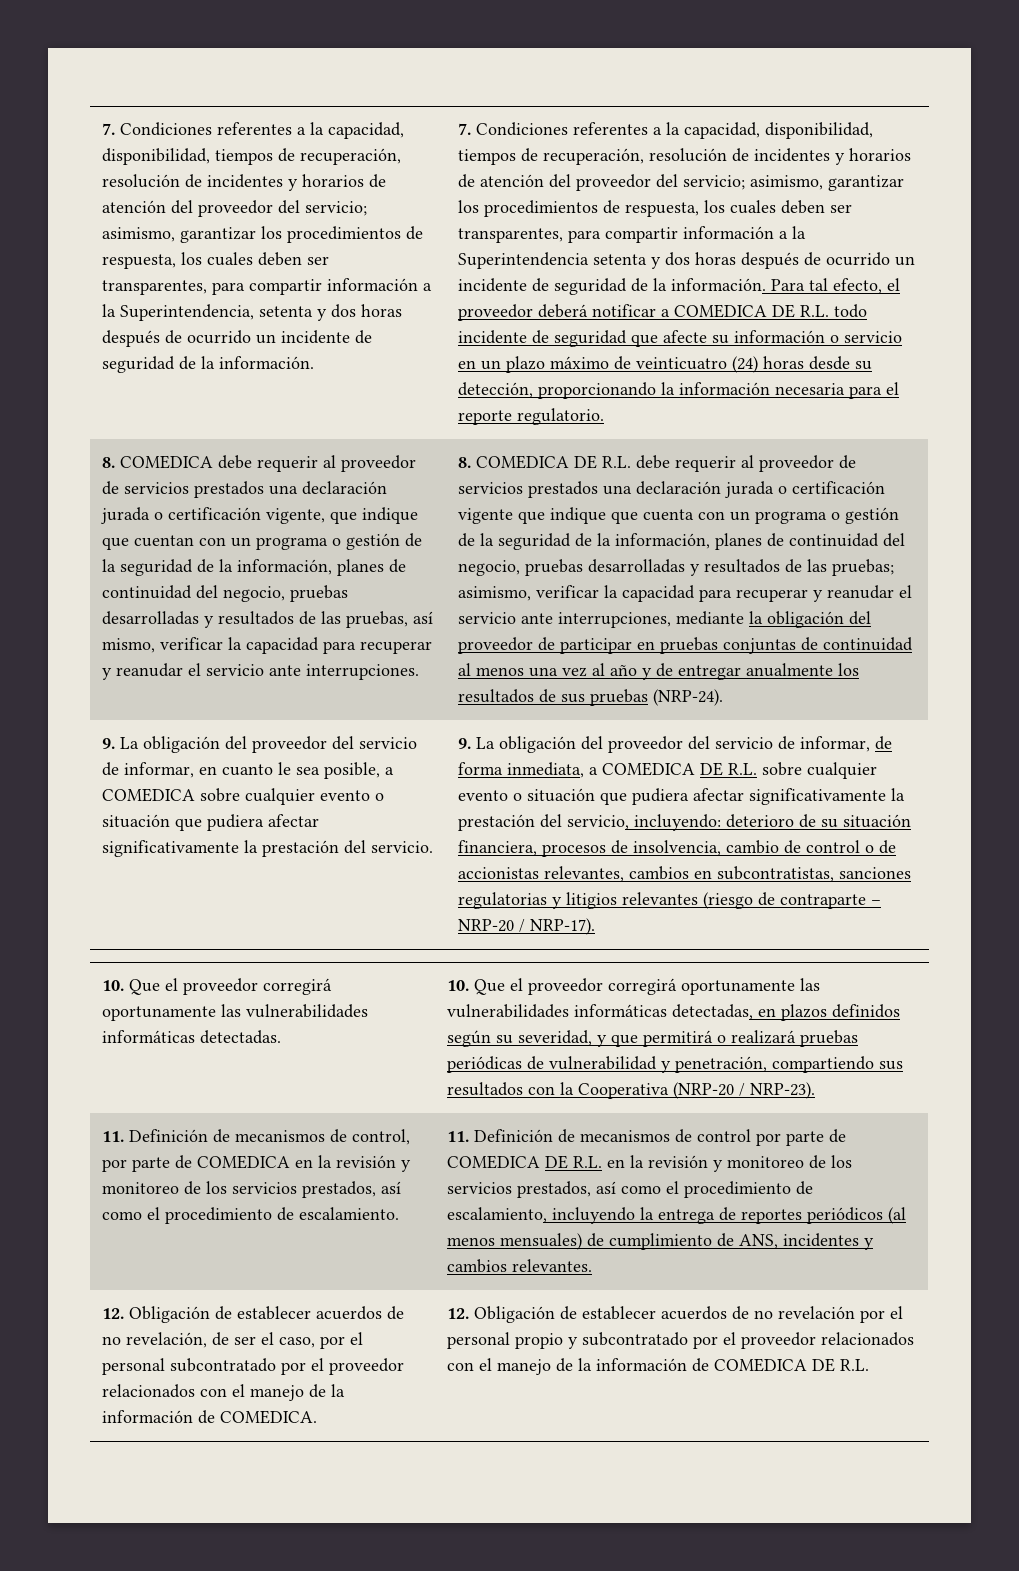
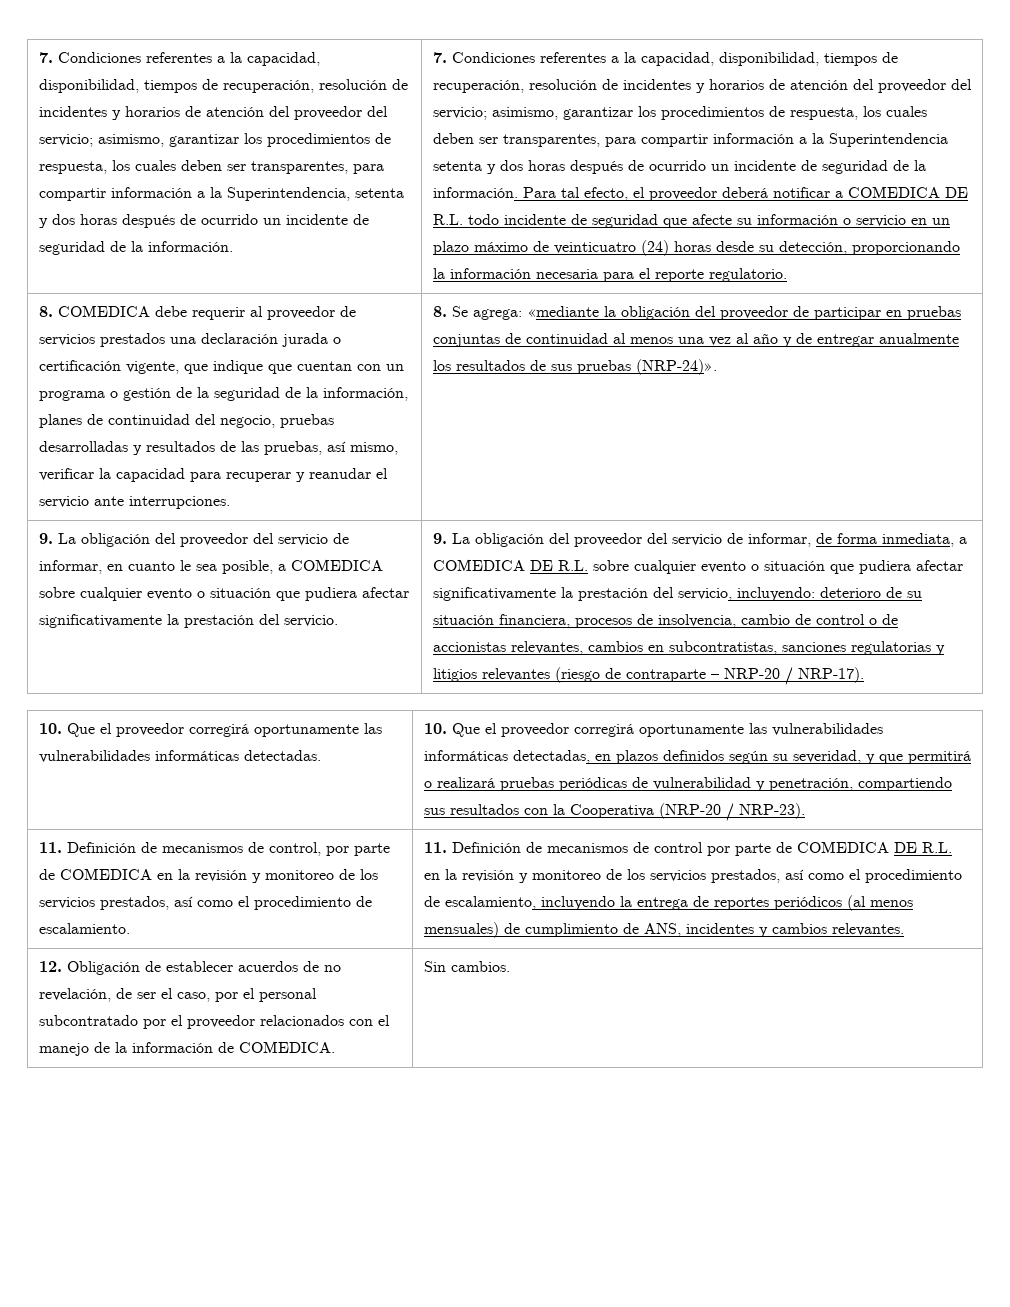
[475,455,856,472] [457,481,885,498] [457,507,899,524] [457,533,905,550] [457,559,894,576] [457,585,912,602] [457,611,744,628] COMEDICA DE R.L. debe requerir al proveedor de servicios prestados una declaración jurada o certificación vigente que indique que cuenta con un programa o gestión de la seguridad de la información, planes de continuidad del negocio, pruebas desarrolladas y resultados de las pruebas; asimismo, verificar la capacidad para recuperar y reanudar el servicio ante interrupciones, mediante -> [451,306,599,320] Se agrega: «mediante
[652,689,723,706] (NRP-24). -> [635,359,717,375] (NRP-24)».
[446,1306,903,1323] [446,1332,914,1349] [446,1358,869,1375] 12. Obligación de establecer acuerdos de no revelación por el personal propio y subcontratado por el proveedor relacionados con el manejo de la información de COMEDICA DE R.L. -> [423,961,510,972] Sin cambios.

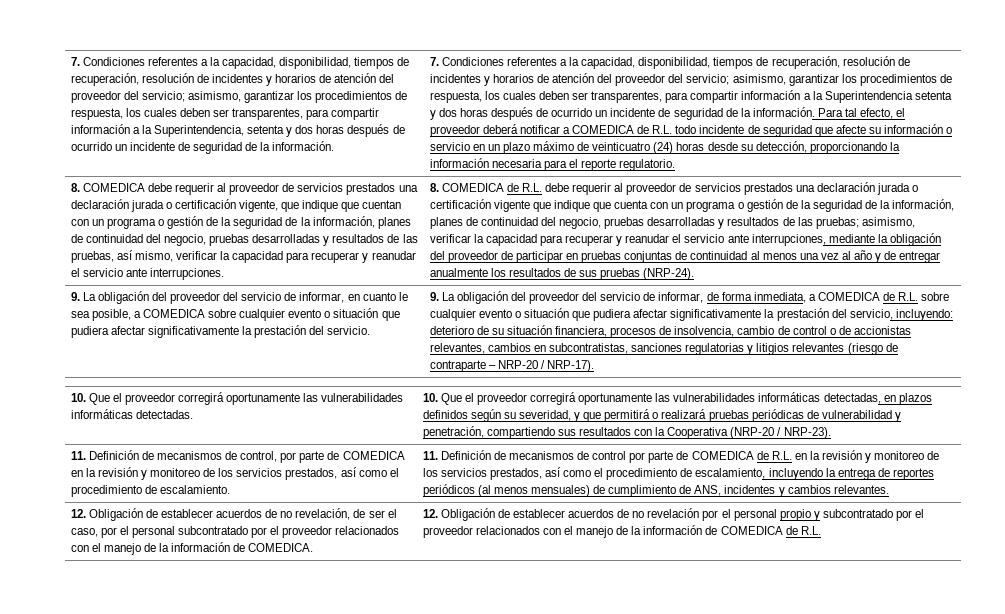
[944,187,968,198] DE -> [637,125,650,134] de
[451,306,599,320] Se agrega: «mediante -> [441,182,919,195] [429,199,955,212] [429,217,915,229] [429,234,875,246] COMEDICA de R.L. debe requerir al proveedor de servicios prestados una declaración jurada o certificación vigente que indique que cuenta con un programa o gestión de la seguridad de la información, planes de continuidad del negocio, pruebas desarrolladas y resultados de las pruebas; asimismo, verificar la capacidad para recuperar y reanudar el servicio ante interrupciones, mediante
[635,359,717,375] (NRP-24)». -> [643,268,695,280] (NRP-24).
[529,560,553,571] DE -> [883,292,896,301] de
[893,842,917,853] DE -> [756,451,769,460] de
[423,961,510,972] Sin cambios. -> [422,508,925,521] [422,525,821,538] 12. Obligación de establecer acuerdos de no revelación por el personal propio y subcontratado por el proveedor relacionados con el manejo de la información de COMEDICA de R.L.

